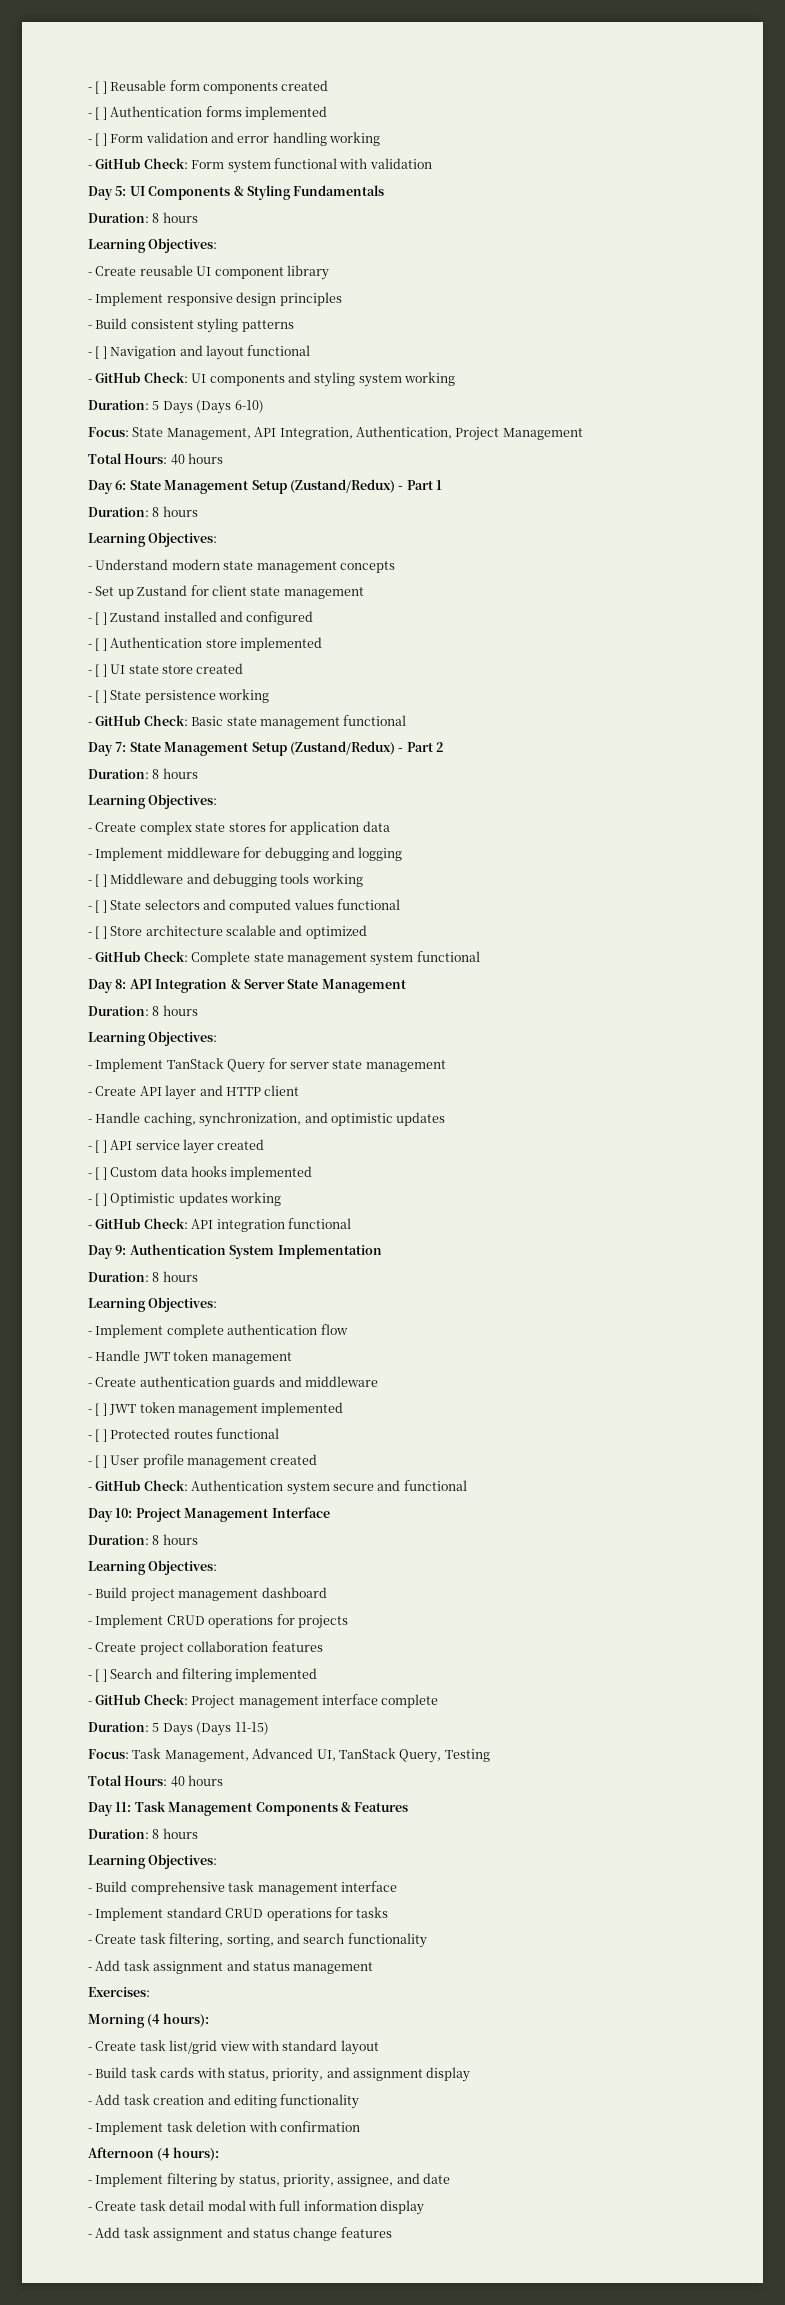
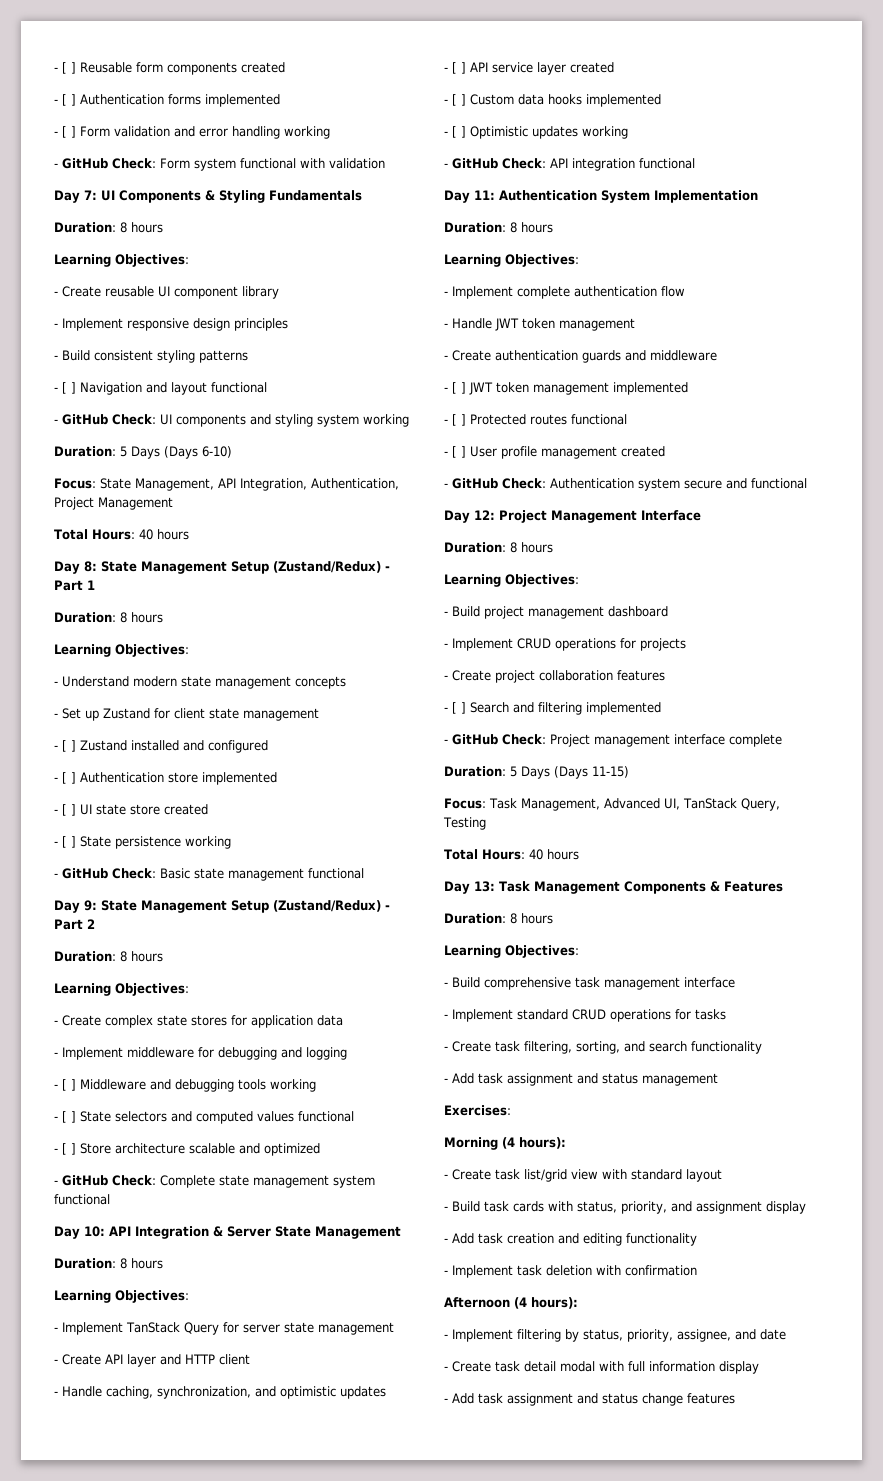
[115,186,127,196] 5: -> [84,190,97,200] 7:
[115,480,127,490] 6: -> [84,561,97,572] 8:
[115,742,127,752] 7: -> [84,900,97,911] 9:
[115,979,127,989] 8: -> [84,1226,105,1237] 10:
[115,1245,127,1255] 9: -> [474,190,495,200] 11:
[115,1508,133,1518] 10: -> [474,510,495,520] 12:
[115,1802,132,1812] 11: -> [474,881,495,892] 13:

